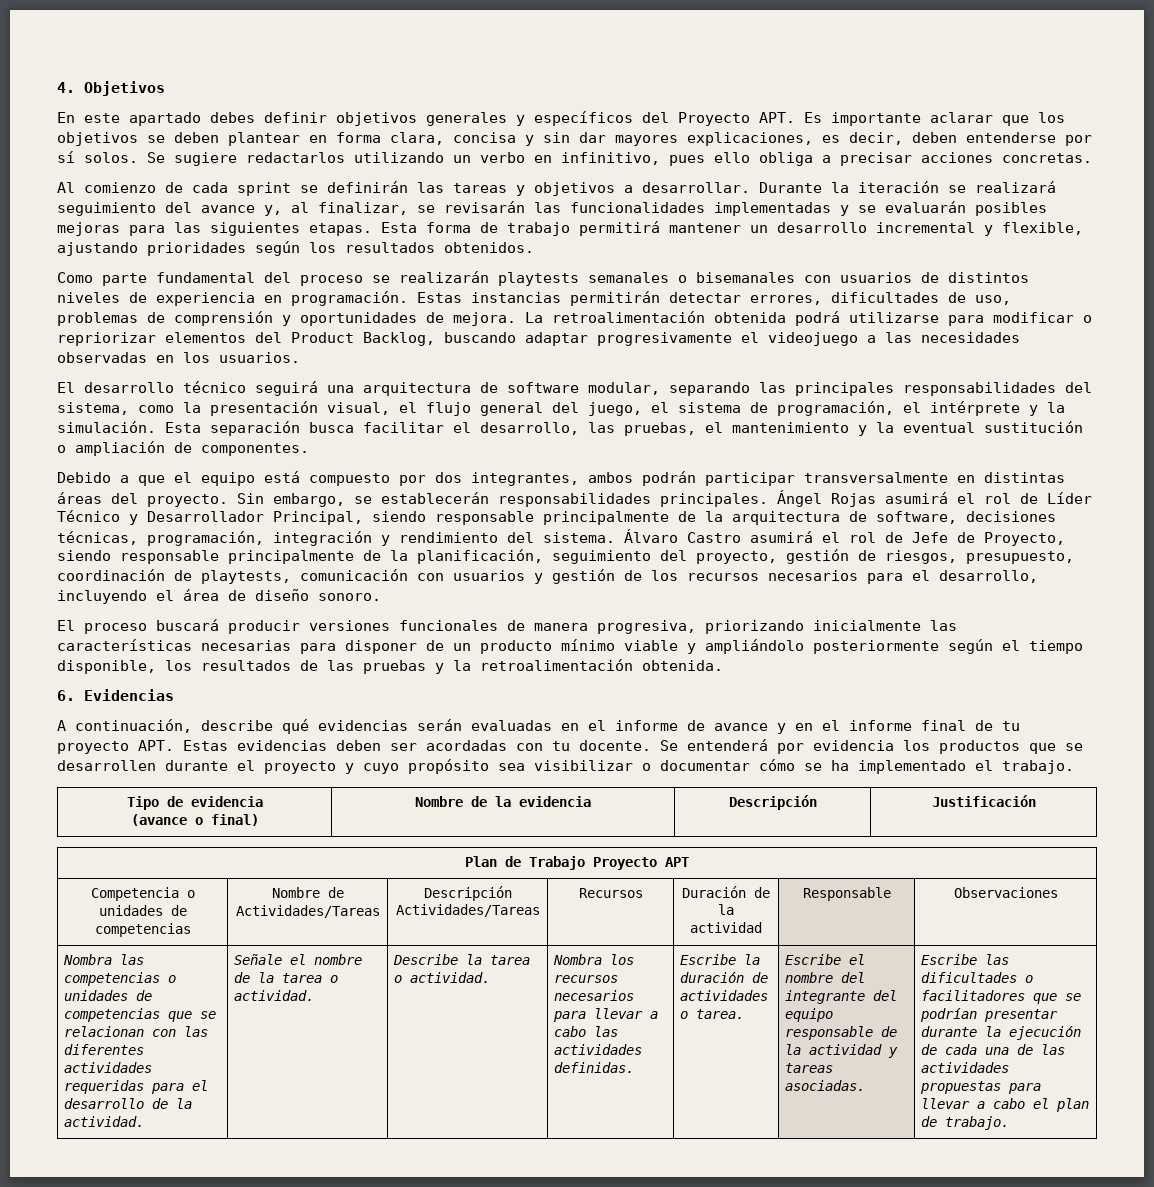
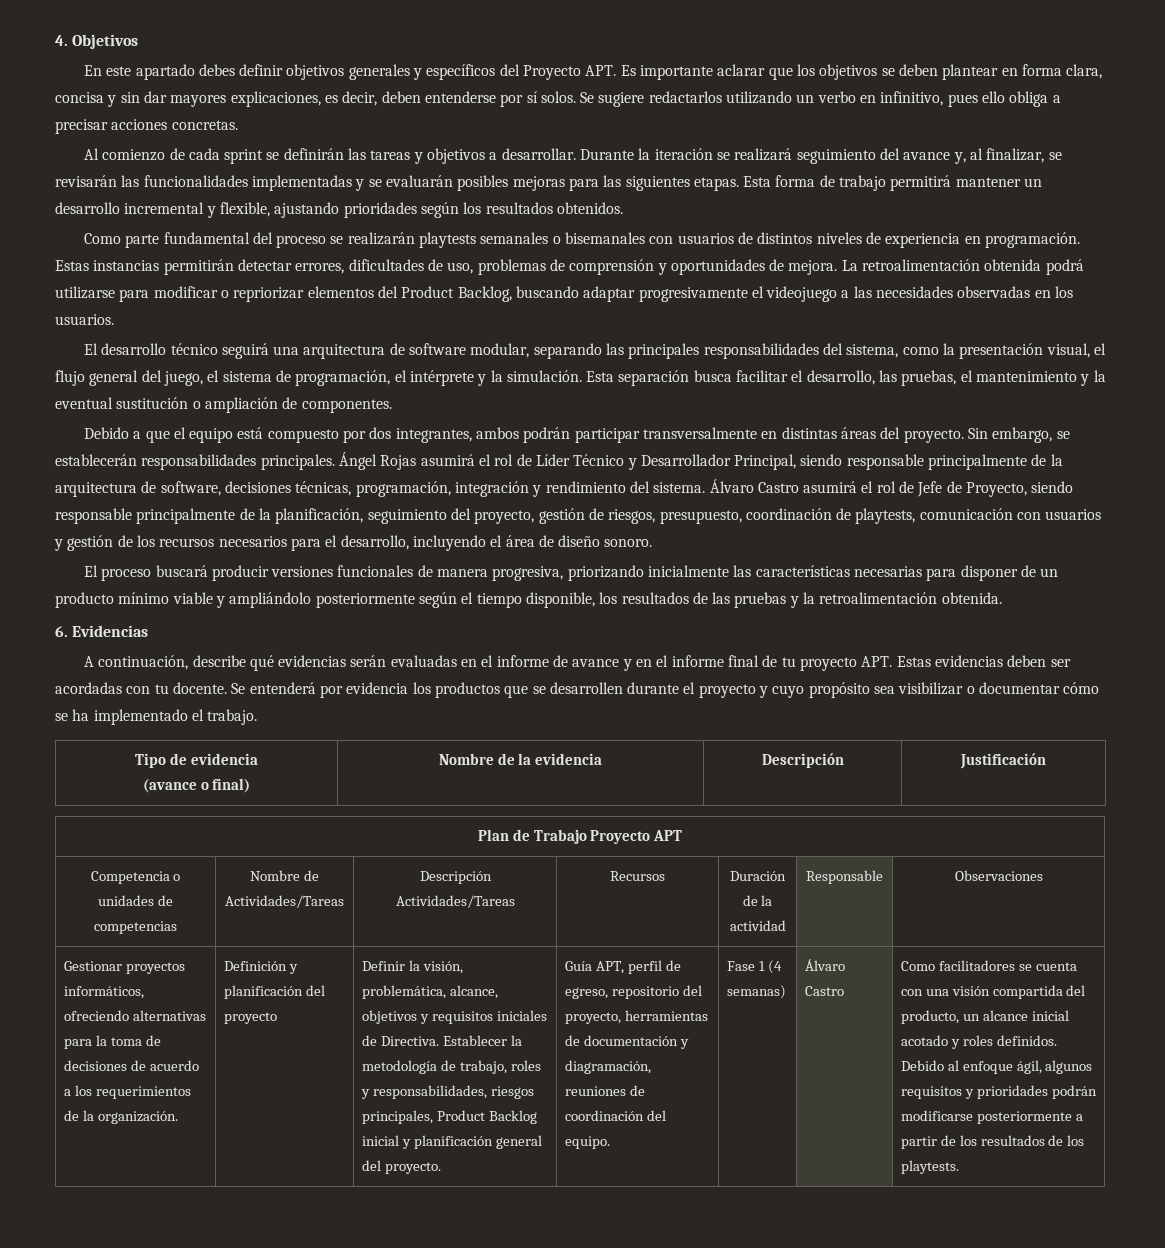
[63,954,145,965] [64,972,177,986] [64,990,153,1001] [64,1008,217,1022] [64,1026,209,1037] [64,1044,145,1055] [64,1062,153,1073] [64,1080,209,1094] [64,1098,193,1109] [64,1116,145,1127] [234,954,363,965] [234,972,339,983] [234,990,315,1001] [393,954,531,965] [394,972,491,983] [553,954,635,965] [554,975,619,983] [554,990,635,1001] [553,1008,659,1022] [554,1026,619,1037] [554,1044,643,1055] [554,1062,635,1073] [680,954,761,965] [680,972,769,983] [680,990,769,1001] [680,1009,745,1019] [785,954,866,965] [785,972,866,983] [785,990,898,1004] [785,1008,834,1022] [785,1026,898,1040] [785,1044,899,1058] [785,1063,834,1073] [785,1080,866,1091] [921,954,1010,965] [921,972,1034,983] [921,990,1082,1004] [920,1008,1059,1022] [921,1026,1082,1040] [921,1044,1066,1055] [921,1062,1010,1073] [920,1081,1042,1094] [921,1098,1090,1112] [921,1116,1010,1130] Nombra las competencias o unidades de competencias que se relacionan con las diferentes actividades requeridas para el desarrollo de la actividad. | Señale el nombre de la tarea o actividad. | Describe la tarea o actividad. | Nombra los recursos necesarios para llevar a cabo las actividades definidas. | Escribe la duración de actividades o tarea. | Escribe el nombre del integrante del equipo responsable de la actividad y tareas asociadas. | Escribe las dificultades o facilitadores que se podrían presentar durante la ejecución de cada una de las actividades propuestas para llevar a cabo el plan de trabajo. -> [63,961,185,974] [63,986,144,999] [63,1010,206,1021] [63,1035,161,1049] [63,1060,199,1071] [63,1085,191,1099] [63,1110,178,1124] [223,961,298,974] [223,985,325,999] [223,1012,277,1024] [361,960,463,974] [361,985,498,999] [361,1010,547,1024] [361,1035,522,1046] [361,1060,541,1074] [360,1085,534,1099] [361,1110,537,1124] [361,1135,542,1149] [361,1160,441,1174] [564,960,681,974] [564,985,702,999] [564,1010,708,1024] [564,1035,689,1049] [564,1060,651,1074] [564,1085,645,1096] [564,1110,666,1121] [564,1136,610,1149] [726,960,782,974] [726,985,786,999] [804,959,845,971] [804,986,844,996] [900,960,1077,971] [900,985,1086,999] [900,1010,1069,1024] [900,1035,1057,1049] [900,1060,1093,1074] [900,1085,1097,1099] [900,1110,1083,1124] [900,1135,1085,1149] [900,1160,959,1174] Gestionar proyectos informáticos, ofreciendo alternativas para la toma de decisiones de acuerdo a los requerimientos de la organización. | Definición y planificación del proyecto | Definir la visión, problemática, alcance, objetivos y requisitos iniciales de Directiva. Establecer la metodología de trabajo, roles y responsabilidades, riesgos principales, Product Backlog inicial y planificación general del proyecto. | Guía APT, perfil de egreso, repositorio del proyecto, herramientas de documentación y diagramación, reuniones de coordinación del equipo. | Fase 1 (4 semanas) | Álvaro Castro | Como facilitadores se cuenta con una visión compartida del producto, un alcance inicial acotado y roles definidos. Debido al enfoque ágil, algunos requisitos y prioridades podrán modificarse posteriormente a partir de los resultados de los playtests.

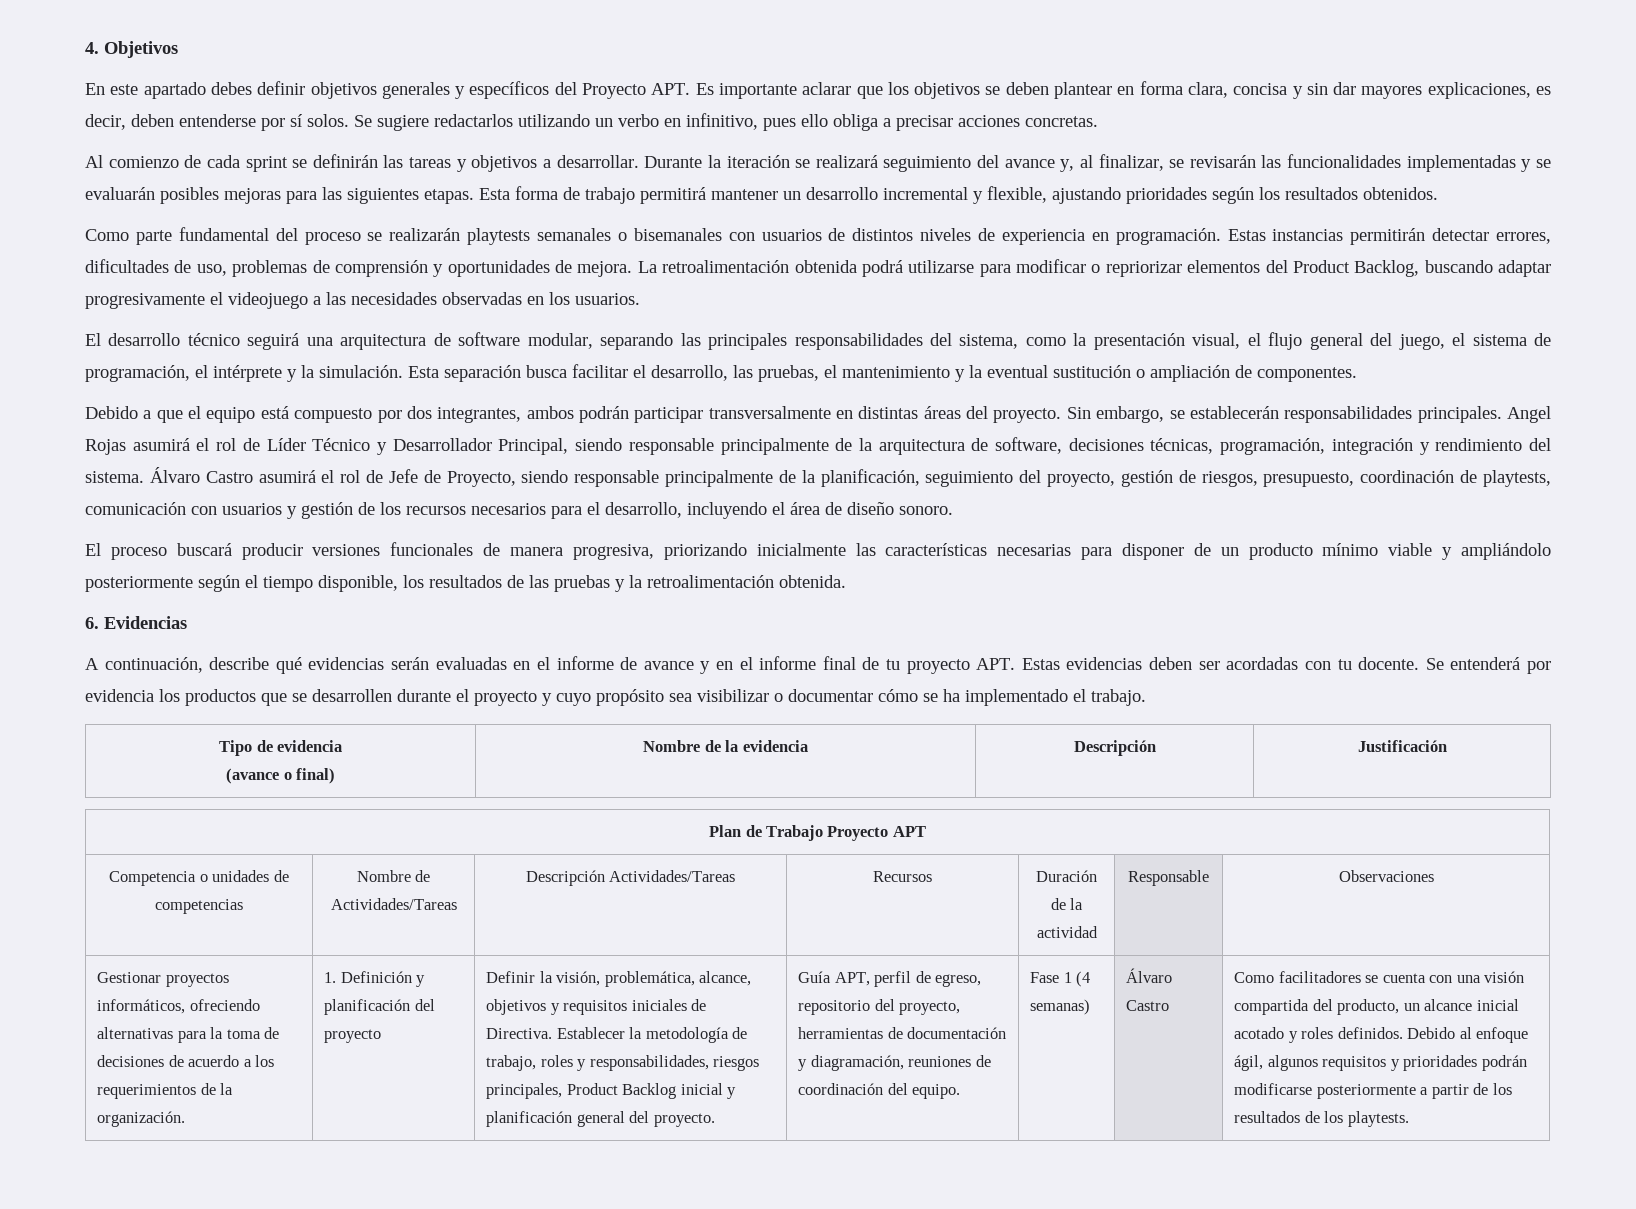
[338,452,377,470] Ángel -> [1506,406,1551,423] Angel
(178, 1117) none -> [324,972,337,983] 1.

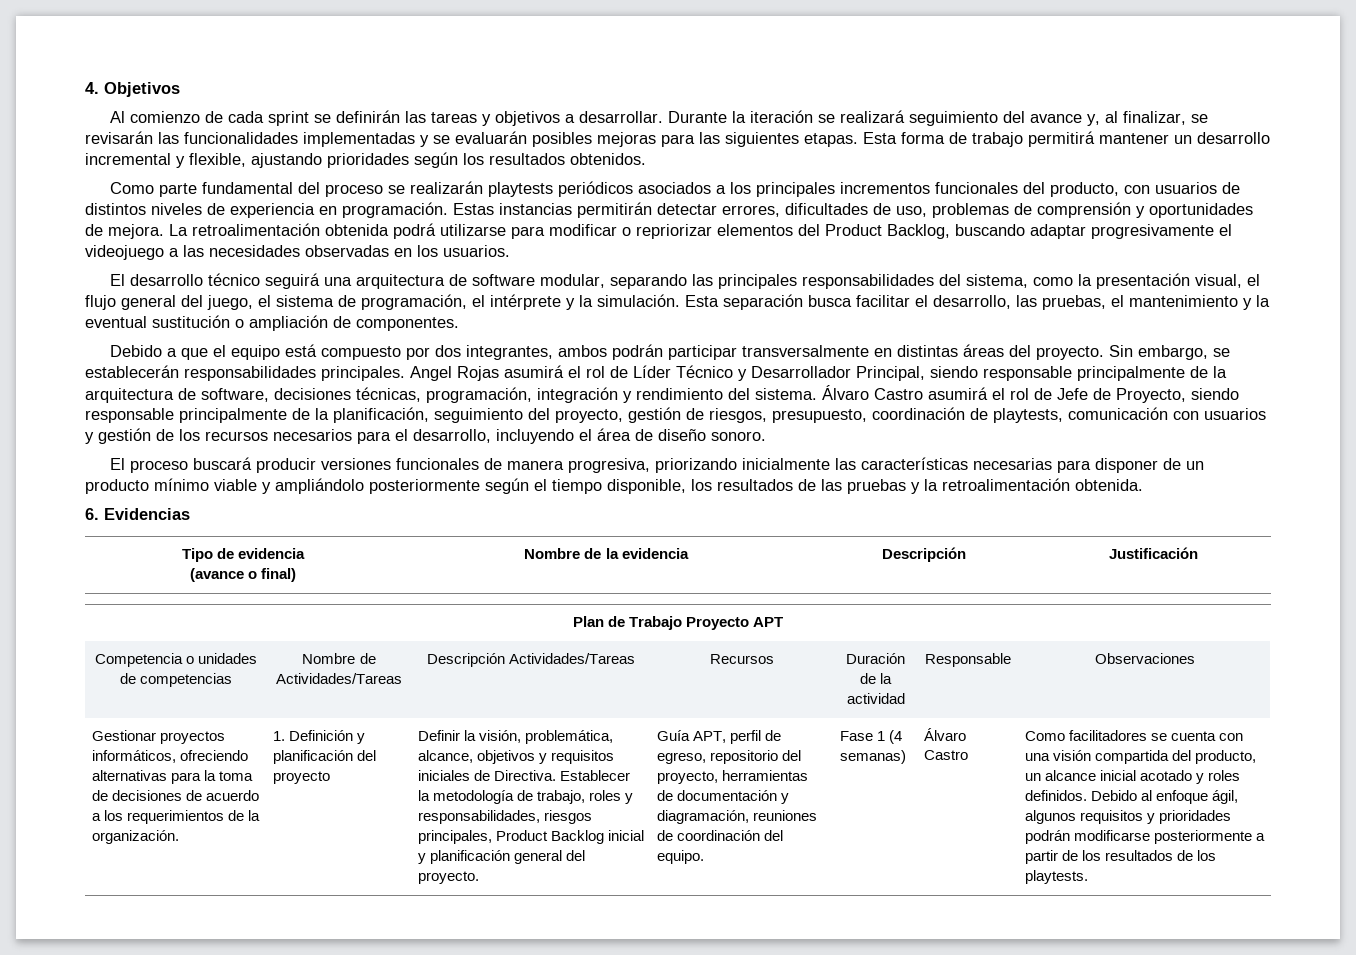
[85,81,1551,99] [85,113,1098,131] // En este apartado debes definir objetivos generales y específicos del Proyecto APT. Es importante aclarar que los objetivos se deben plantear en forma clara, concisa y sin dar mayores explicaciones, es decir, deben entenderse por sí solos. Se sugiere redactarlos utilizando un verbo en infinitivo, pues ello obliga a precisar acciones concretas. -> (180, 89) none
[537,228,722,241] semanales o bisemanales -> [557,181,1119,197] periódicos asociados a los principales incrementos funcionales del producto,
[85,656,1551,674] [85,689,1146,706] // A continuación, describe qué evidencias serán evaluadas en el informe de avance y en el informe final de tu proyecto APT. Estas evidencias deben ser acordadas con tu docente. Se entenderá por evidencia los productos que se desarrollen durante el proyecto y cuyo propósito sea visibilizar o documentar cómo se ha implementado el trabajo. -> (190, 514) none

